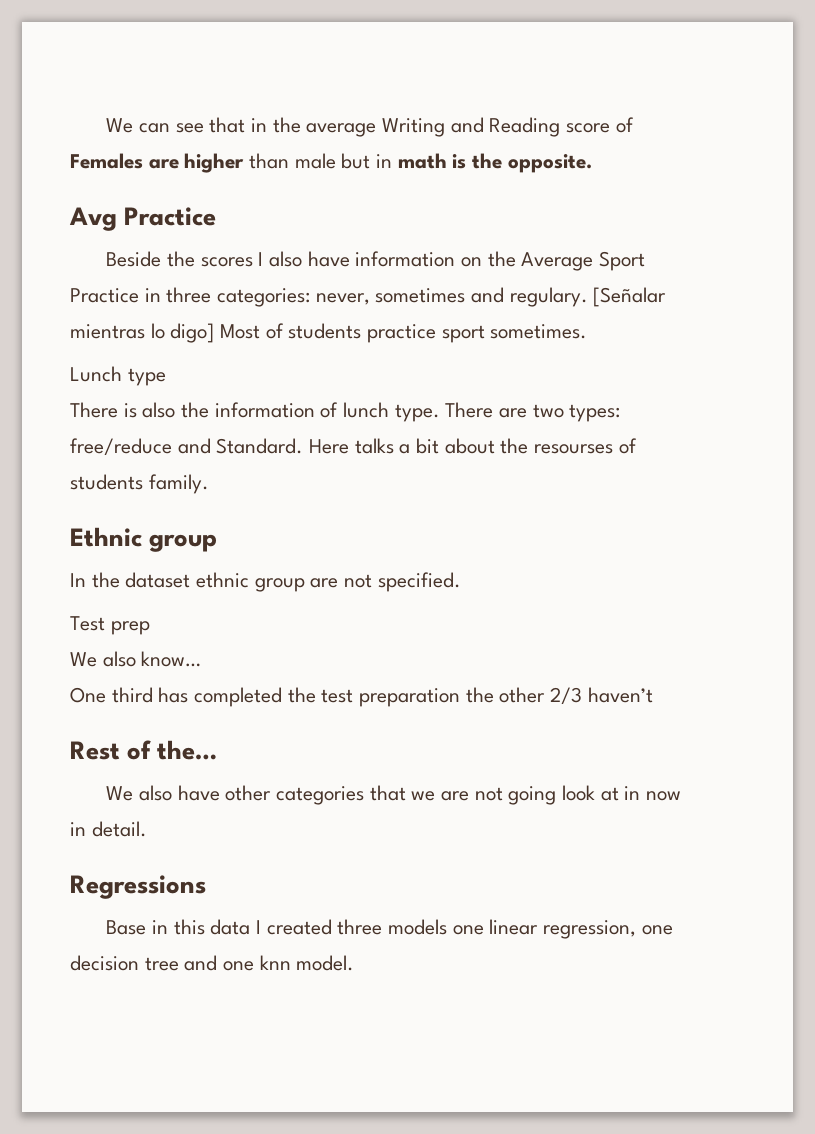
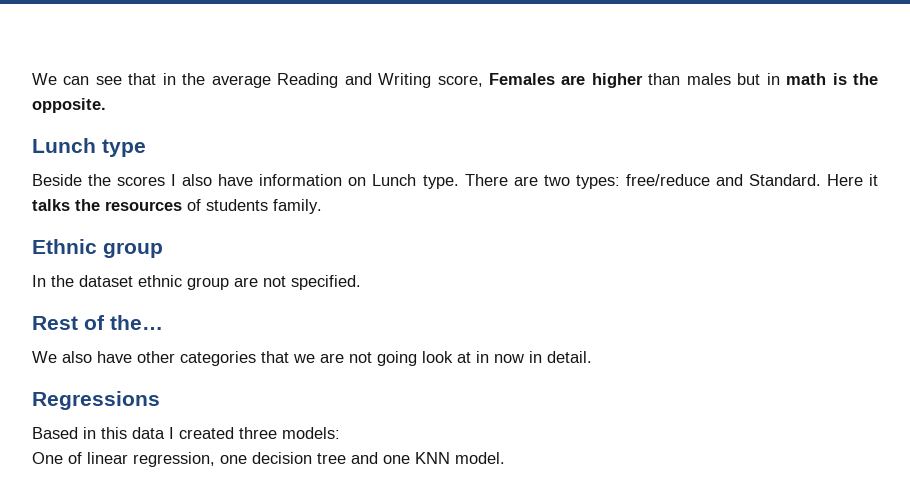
[382,117,634,137] Writing and Reading score of -> [277,73,483,88] Reading and Writing score,
[294,153,336,169] male -> [686,73,731,85] males
[69,207,217,231] Avg Practice -> [32,138,146,157] Lunch type
[487,251,646,271] [70,287,667,307] [70,323,588,343] [70,366,166,386] [70,402,390,418] the Average Sport Practice in three categories: never, sometimes and regulary. [Señalar mientras lo digo] Most of students practice sport sometimes. // Lunch type // There is also the information of lunch -> [372,174,417,186] Lunch
[354,438,614,454] talks a bit about the resourses -> [868,174,878,186] [32,199,182,211] it talks the resources
[70,616,150,635] [70,651,202,667] [70,687,653,707] // Test prep // We also know… // One third has completed the test preparation the other 2/3 haven’t -> (361, 282) none
[106,920,147,935] Base -> [32,427,78,439] Based
[388,919,484,935] models one -> [282,427,340,439] [32,452,82,464] models: // One of
[259,955,291,970] knn -> [415,452,450,464] KNN

